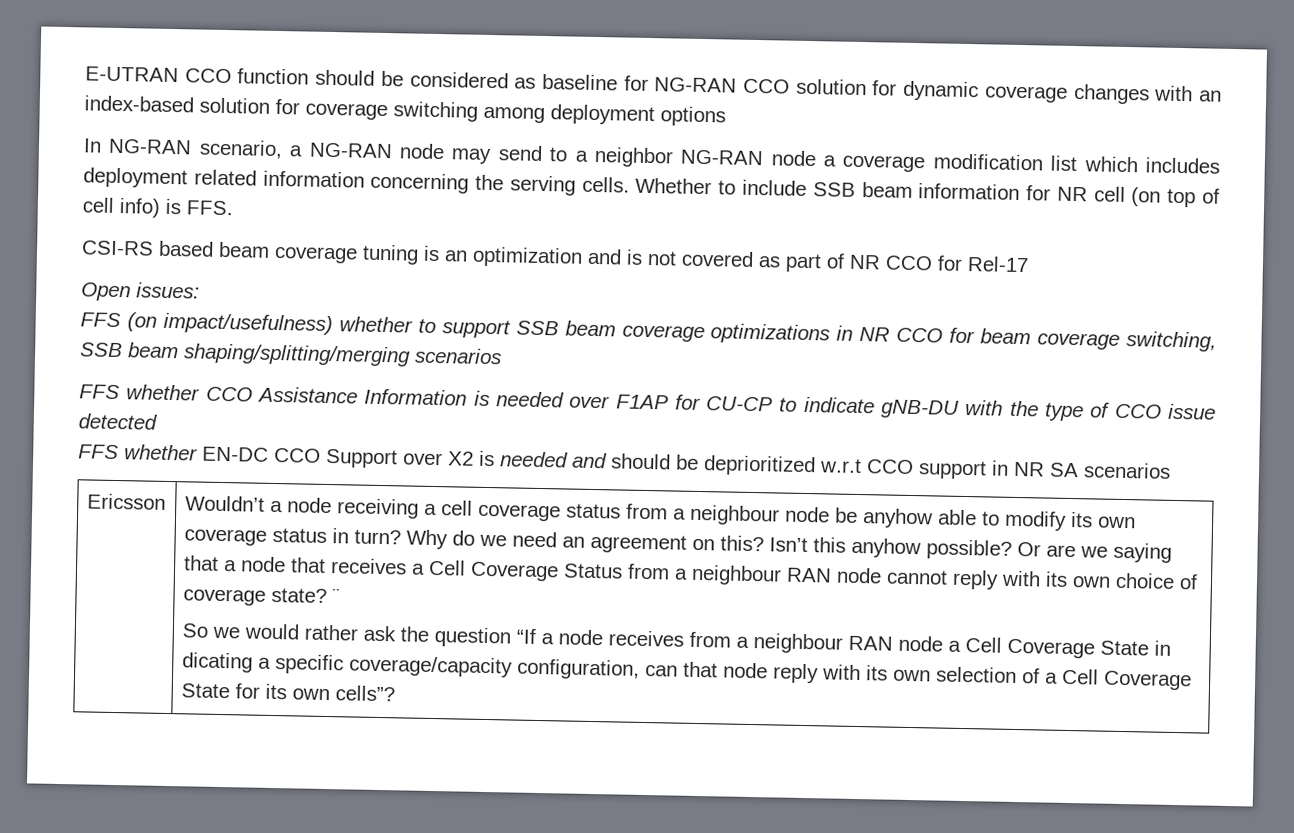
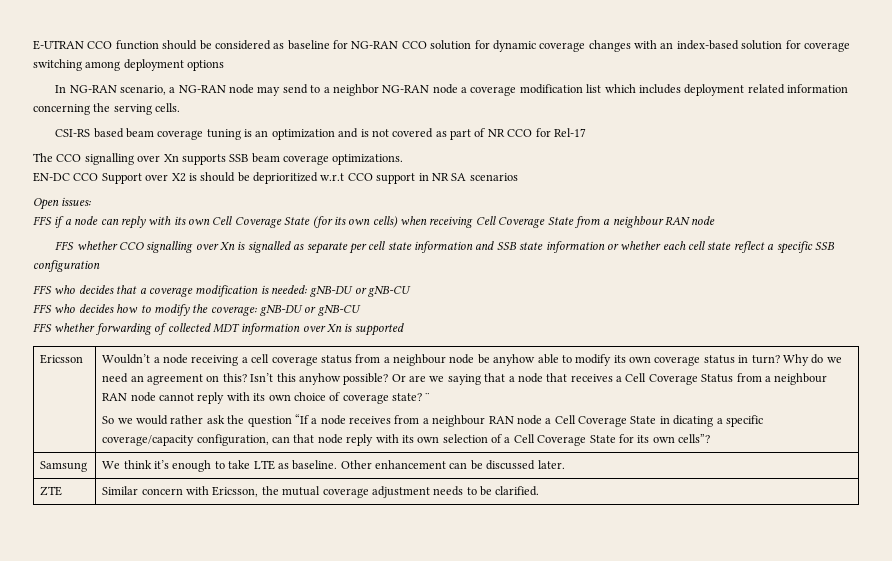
[635,177,1221,208] [82,197,233,218] Whether to include SSB beam information for NR cell (on top of cell info) is FFS. -> (181, 107) none
[81,282,200,302] [80,312,1217,352] [80,342,502,367] [79,384,1216,422] [78,413,157,430] [78,444,198,461] Open issues: // FFS (on impact/usefulness) whether to support SSB beam coverage optimizations in NR CCO for beam coverage switching, SSB beam shaping/splitting/merging scenarios // FFS whether CCO Assistance Information is needed over F1AP for CU-CP to indicate gNB-DU with the type of CCO issue detected // FFS whether -> [33,153,404,165] The CCO signalling over Xn supports SSB beam coverage optimizations. //
[500,451,607,469] needed and -> (197, 177) none
(1171, 470) none -> [33,197,92,210] [33,216,716,229] [55,241,835,254] [33,260,100,272] [33,285,412,297] [33,304,361,316] [33,323,404,336] // Open issues: // FFS if a node can reply with its own Cell Coverage State (for its own cells) when receiving Cell Coverage State from a neighbour RAN node // FFS whether CCO signalling over Xn is signalled as separate per cell state information and SSB state information or whether each cell state reflect a specific SSB configuration // FFS who decides that a coverage modification is needed: gNB-DU or gNB-CU // FFS who decides how to modify the coverage: gNB-DU or gNB-CU // FFS whether forwarding of collected MDT information over Xn is supported
(395, 693) none -> [40,461,88,472] [102,460,565,472] [40,486,63,496] [102,486,540,498] // Samsung | We think it’s enough to take LTE as baseline. Other enhancement can be discussed later. // ZTE | Similar concern with Ericsson, the mutual coverage adjustment needs to be clarified.

